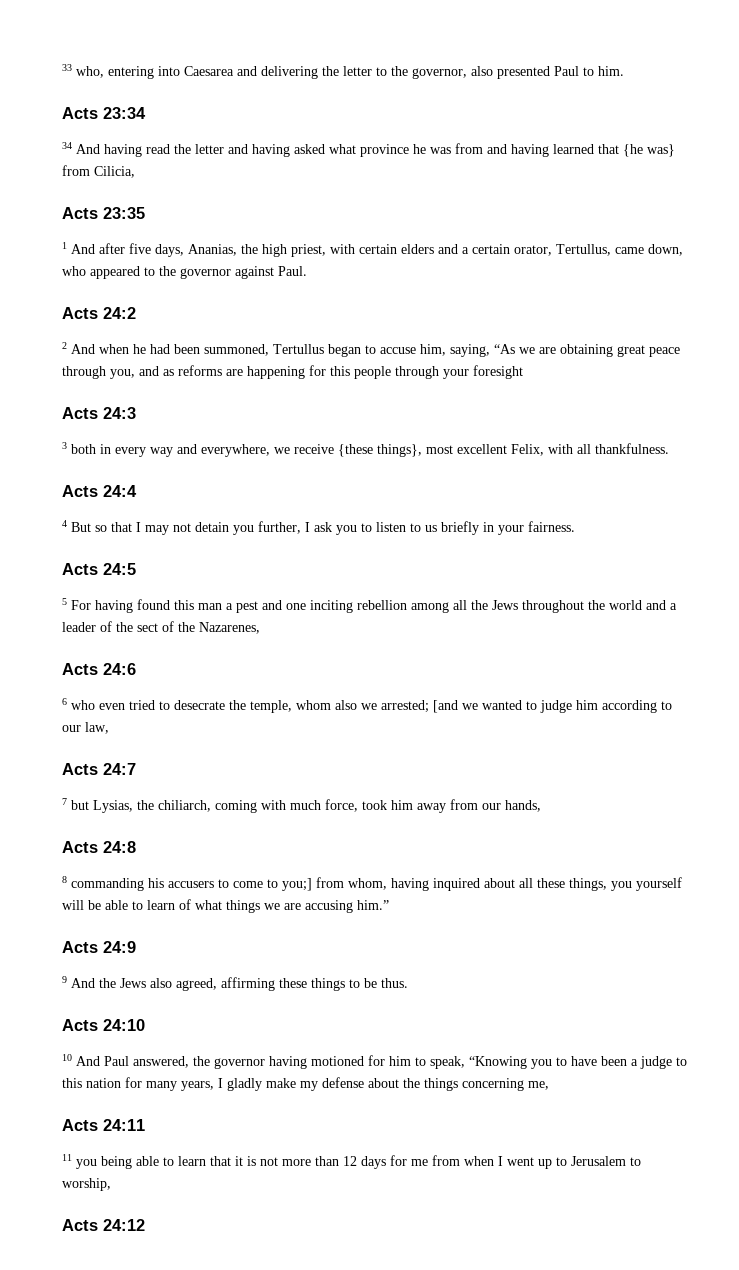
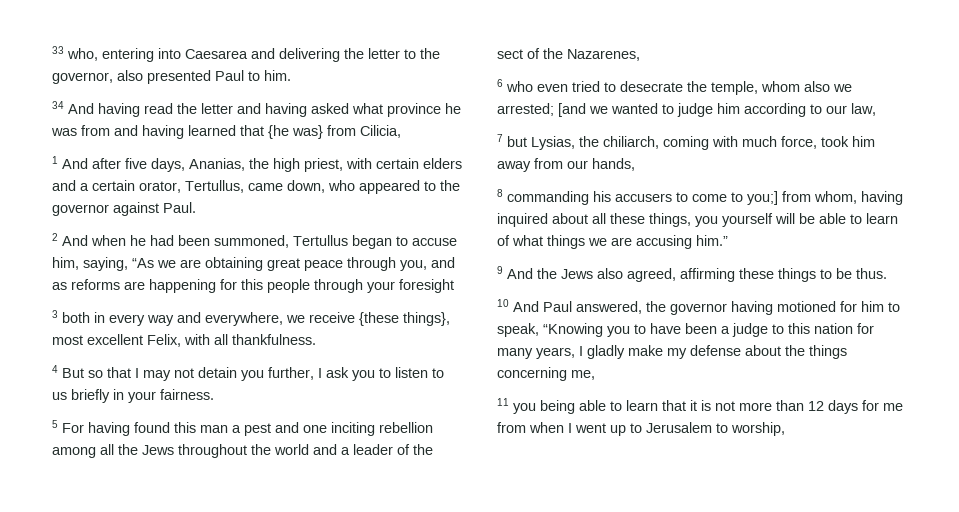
[62,107,146,119] // Acts 23:34 -> (291, 75) none
[62,207,145,219] // Acts 23:35 -> (401, 131) none
[62,307,136,319] // Acts 24:2 -> (196, 207) none
[62,407,136,419] // Acts 24:3 -> (454, 286) none
[62,485,137,497] // Acts 24:4 -> (316, 339) none
[62,563,136,575] // Acts 24:5 -> (214, 394) none
[62,663,136,675] // Acts 24:6 -> (640, 55) none
[62,763,136,775] // Acts 24:7 -> (876, 109) none
[62,841,136,853] // Acts 24:8 -> (635, 164) none
[62,941,136,953] // Acts 24:9 -> (728, 240) none
[62,1019,145,1031] // Acts 24:10 -> (887, 273) none
[62,1119,145,1131] // Acts 24:11 -> (595, 375) none
[62,1219,145,1231] // Acts 24:12 -> (785, 429) none

